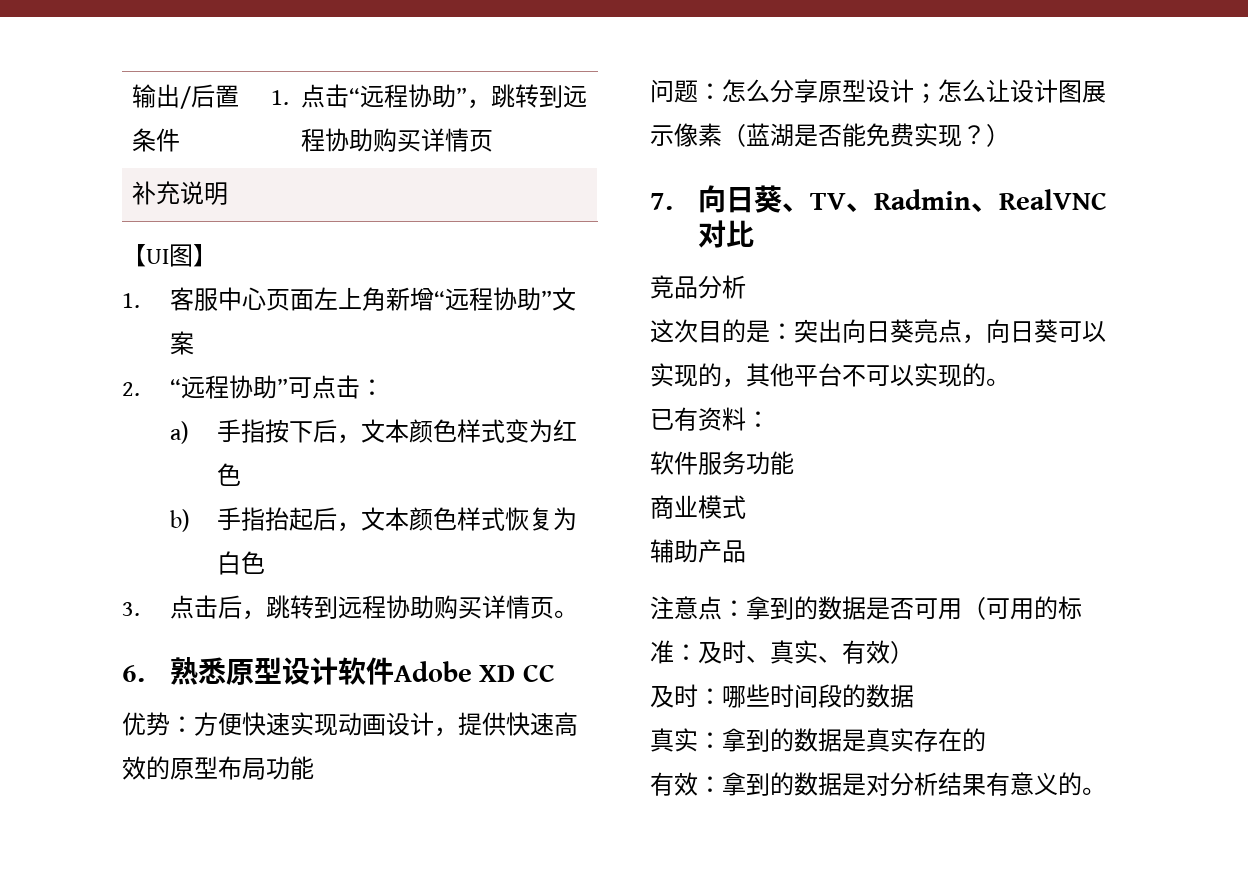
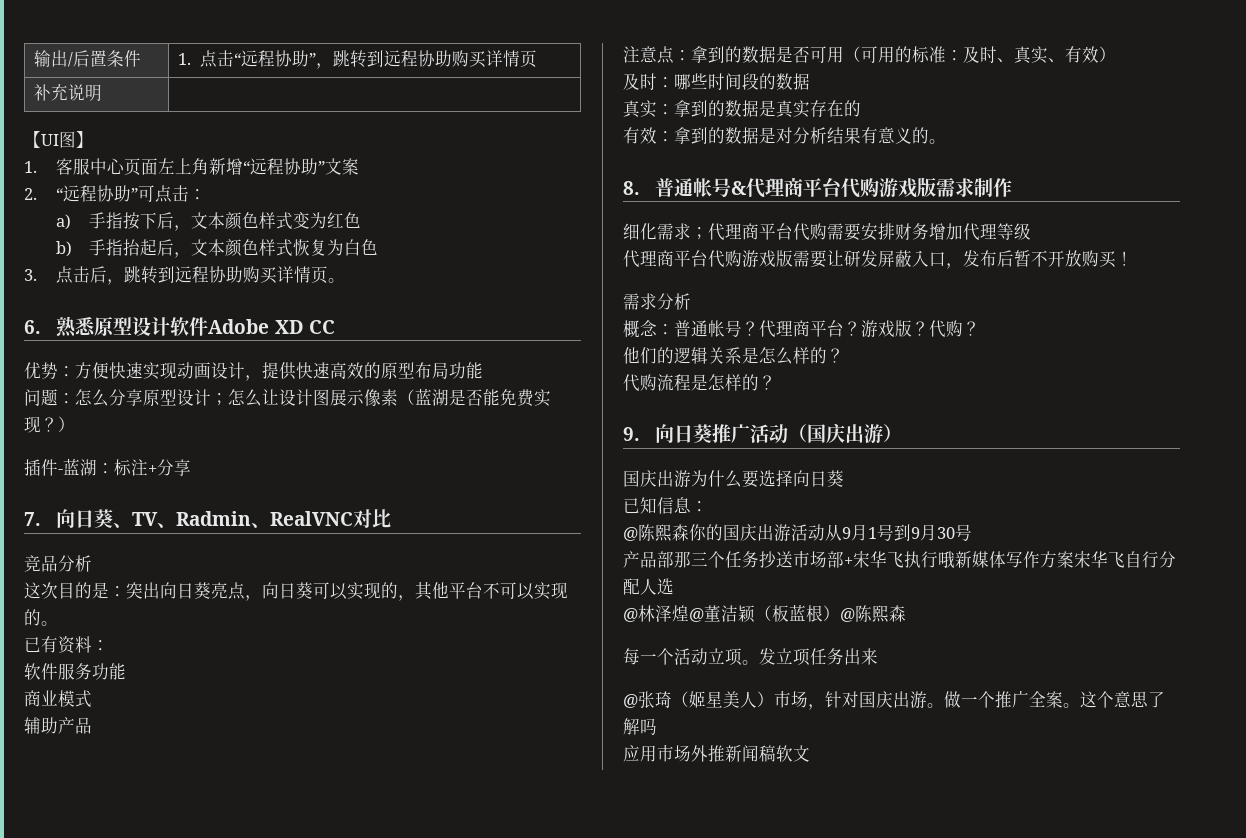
(1010, 135) none -> [24,458,191,476] // 插件-蓝湖：标注+分享
(1106, 791) none -> [623,177,1013,198] [623,223,1031,241] [623,250,1133,269] [623,293,691,310] [623,320,980,338] [623,347,844,365] [623,374,776,392] [623,424,903,443] [623,470,844,488] [623,497,708,514] [623,524,972,542] [623,551,1176,569] [623,578,674,595] [623,604,906,623] [623,648,878,666] [623,691,1165,710] [623,718,657,735] [623,745,810,762] // 8.普通帐号&代理商平台代购游戏版需求制作 // 细化需求；代理商平台代购需要安排财务增加代理等级 // 代理商平台代购游戏版需要让研发屏蔽入口，发布后暂不开放购买！ // 需求分析 // 概念：普通帐号？代理商平台？游戏版？代购？ // 他们的逻辑关系是怎么样的？ // 代购流程是怎样的？ // 9.向日葵推广活动（国庆出游） // 国庆出游为什么要选择向日葵 // 已知信息： // @陈熙森你的国庆出游活动从9月1号到9月30号 // 产品部那三个任务抄送市场部+宋华飞执行哦新媒体写作方案宋华飞自行分配人选 // @林泽煌@董洁颖（板蓝根）@陈熙森 // 每一个活动立项。发立项任务出来 // @张琦（姬星美人）市场，针对国庆出游。做一个推广全案。这个意思了解吗 // 应用市场外推新闻稿软文

